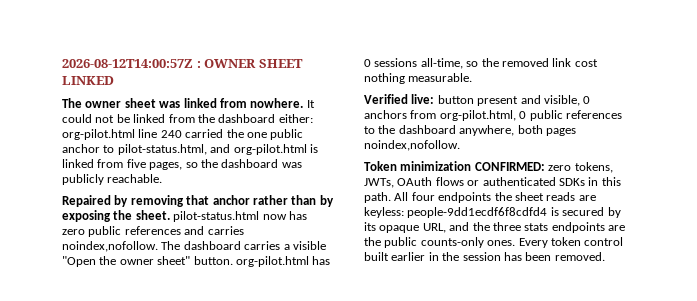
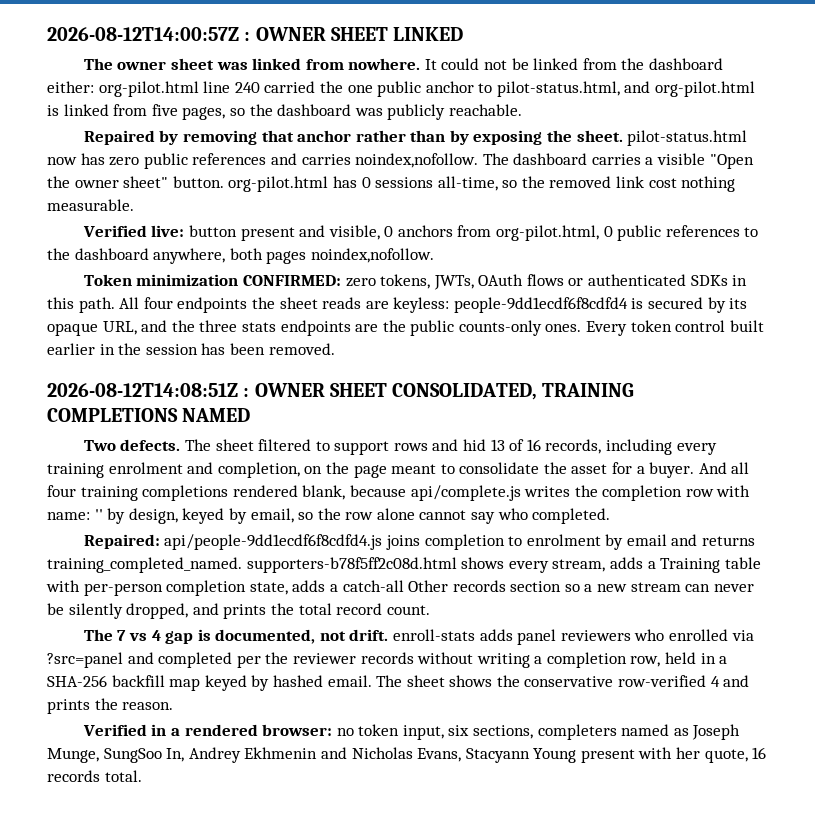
(605, 256) none -> [47,383,635,400] [47,408,251,422] [83,439,717,455] [47,462,750,478] [47,485,751,501] [47,508,611,524] [83,534,756,550] [47,557,761,573] [46,580,754,596] [47,603,430,619] [83,629,754,645] [47,652,728,668] [47,675,750,691] [47,698,174,714] [82,724,741,740] [47,747,767,763] [47,770,142,782] // 2026-08-12T14:08:51Z : OWNER SHEET CONSOLIDATED, TRAINING COMPLETIONS NAMED // Two defects. The sheet filtered to support rows and hid 13 of 16 records, including every training enrolment and completion, on the page meant to consolidate the asset for a buyer. And all four training completions rendered blank, because api/complete.js writes the completion row with name: '' by design, keyed by email, so the row alone cannot say who completed. // Repaired: api/people-9dd1ecdf6f8cdfd4.js joins completion to enrolment by email and returns training_completed_named. supporters-b78f5ff2c08d.html shows every stream, adds a Training table with per-person completion state, adds a catch-all Other records section so a new stream can never be silently dropped, and prints the total record count. // The 7 vs 4 gap is documented, not drift. enroll-stats adds panel reviewers who enrolled via ?src=panel and completed per the reviewer records without writing a completion row, held in a SHA-256 backfill map keyed by hashed email. The sheet shows the conservative row-verified 4 and prints the reason. // Verified in a rendered browser: no token input, six sections, completers named as Joseph Munge, SungSoo In, Andrey Ekhmenin and Nicholas Evans, Stacyann Young present with her quote, 16 records total.

